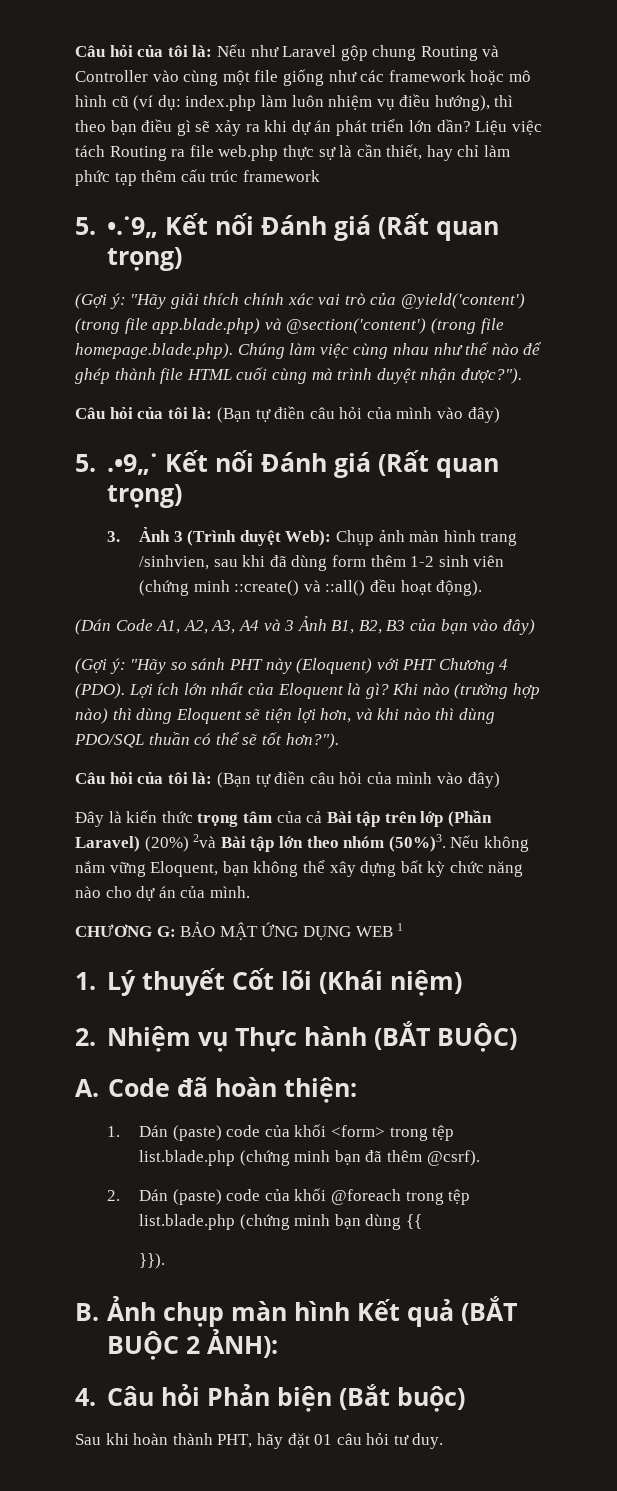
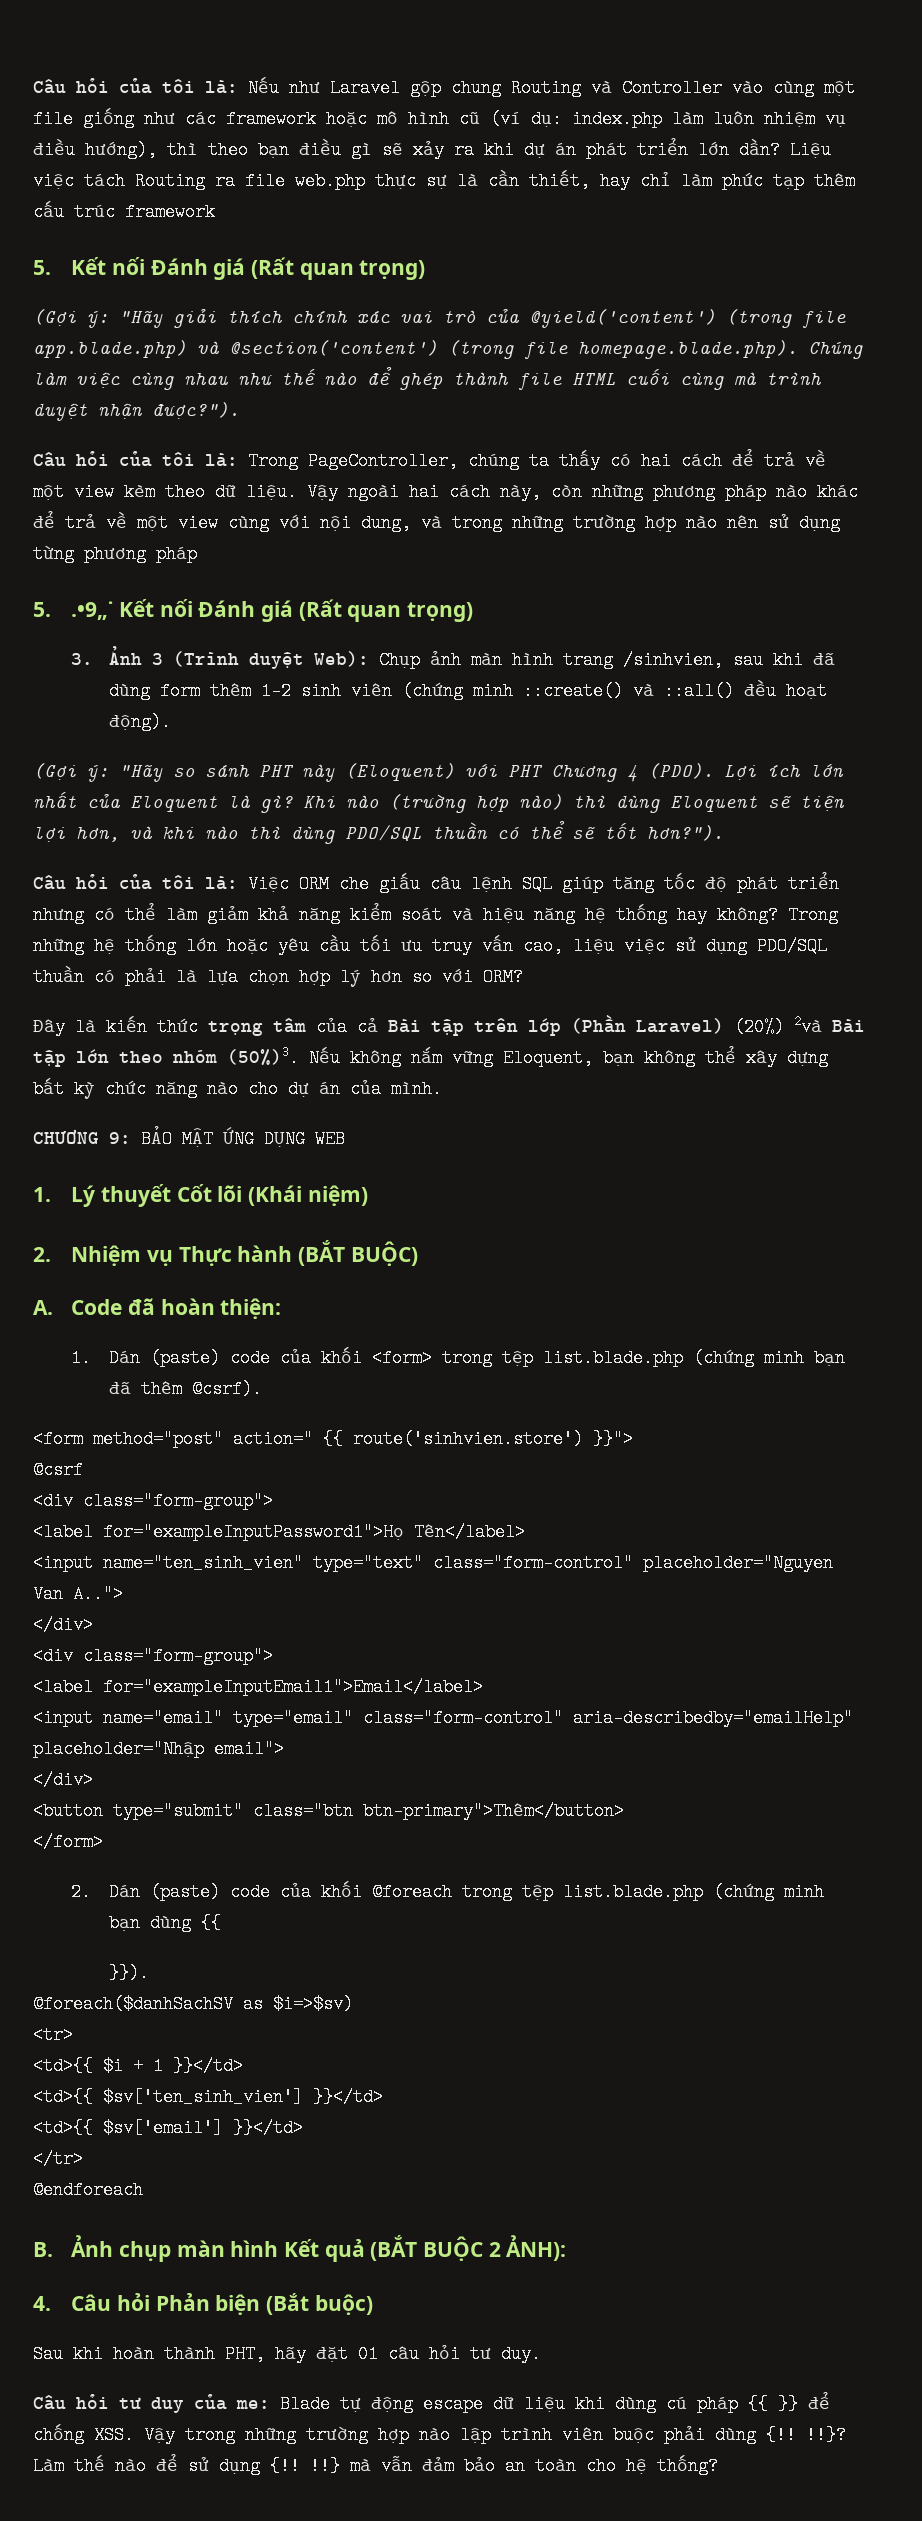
[107,216,159,238] •.˙9„ -> (51, 267) none
[216,406,500,423] (Bạn tự điền câu hỏi của mình vào đây) -> [248,449,826,470] [33,483,858,501] [33,511,840,532] [33,545,197,563] Trong PageController, chúng ta thấy có hai cách để trả về một view kèm theo dữ liệu. Vậy ngoài hai cách này, còn những phương pháp nào khác để trả về một view cùng với nội dung, và trong những trường hợp nào nên sử dụng từng phương pháp
[75,616,535,635] // (Dán Code A1, A2, A3, A4 và 3 Ảnh B1, B2, B3 của bạn vào đây) -> (172, 722) none
[216,771,500,788] (Bạn tự điền câu hỏi của mình vào đây) -> [248,872,839,893] [33,903,838,924] [33,934,827,955] [33,965,523,987] Việc ORM che giấu câu lệnh SQL giúp tăng tốc độ phát triển nhưng có thể làm giảm khả năng kiểm soát và hiệu năng hệ thống hay không? Trong những hệ thống lớn hoặc yêu cầu tối ưu truy vấn cao, liệu việc sử dụng PDO/SQL thuần có phải là lựa chọn hợp lý hơn so với ORM?
[156,926,176,937] G: -> [109,1132,131,1144] 9:
[397,923,404,931] 1 -> (345, 1139) none
(480, 1158) none -> [33,1430,633,1448] [33,1461,83,1479] [33,1492,273,1510] [33,1523,525,1541] [33,1554,833,1572] [33,1585,123,1603] [33,1616,93,1634] [33,1647,273,1665] [33,1678,483,1696] [33,1709,853,1727] [33,1740,284,1758] [33,1771,93,1789] [33,1802,624,1820] [33,1833,103,1851] // <form method="post" action=" {{ route('sinhvien.store') }}"> // @csrf // <div class="form-group"> // <label for="exampleInputPassword1">Họ Tên</label> // <input name="ten_sinh_vien" type="text" class="form-control" placeholder="Nguyen Van A.."> // </div> // <div class="form-group"> // <label for="exampleInputEmail1">Email</label> // <input name="email" type="email" class="form-control" aria-describedby="emailHelp" placeholder="Nhập email"> // </div> // <button type="submit" class="btn btn-primary">Thêm</button> // </form>
(166, 1261) none -> [33,1995,353,2013] [33,2026,73,2044] [33,2057,243,2075] [33,2088,383,2106] [33,2119,303,2137] [33,2150,83,2168] [33,2181,143,2199] // @foreach($danhSachSV as $i=>$sv) // <tr> // <td>{{ $i + 1 }}</td> // <td>{{ $sv['ten_sinh_vien'] }}</td> // <td>{{ $sv['email'] }}</td> // </tr> // @endforeach
(444, 1441) none -> [33,2392,830,2413] [33,2423,846,2444] [33,2454,718,2475] // Câu hỏi tư duy của me: Blade tự động escape dữ liệu khi dùng cú pháp {{ }} để chống XSS. Vậy trong những trường hợp nào lập trình viên buộc phải dùng {!! !!}? Làm thế nào để sử dụng {!! !!} mà vẫn đảm bảo an toàn cho hệ thống?

